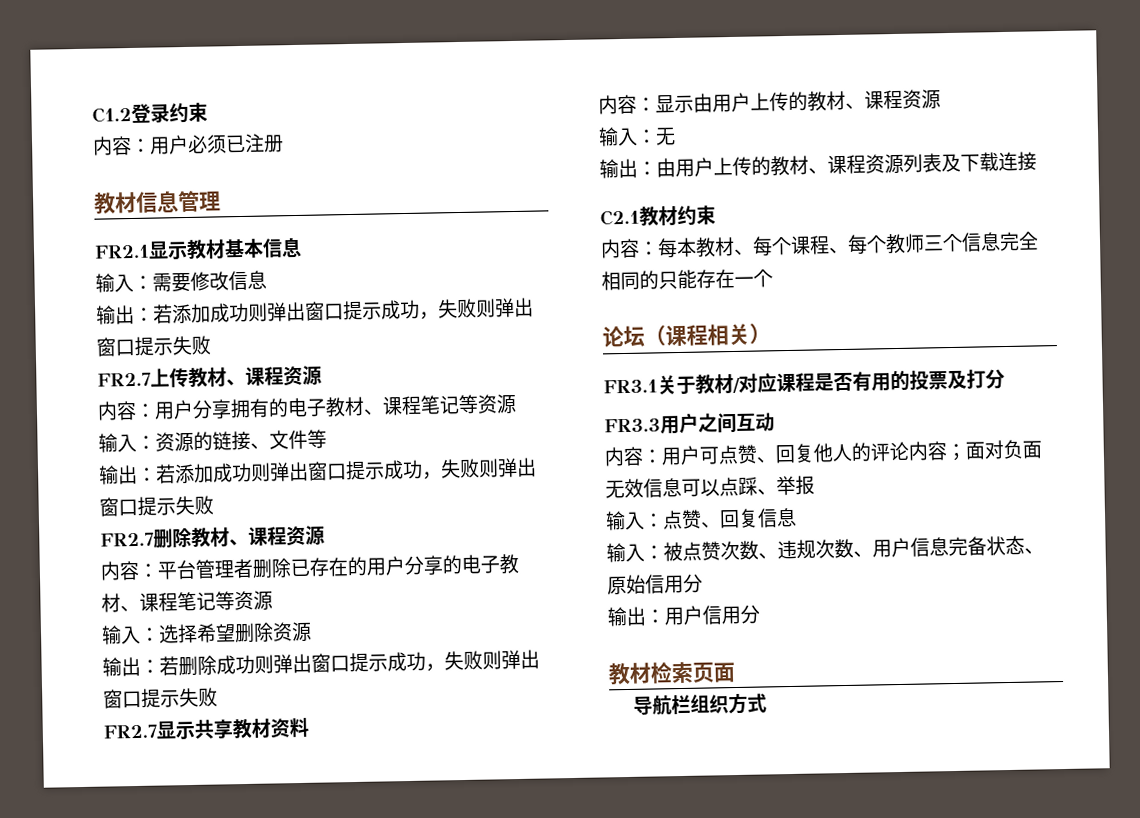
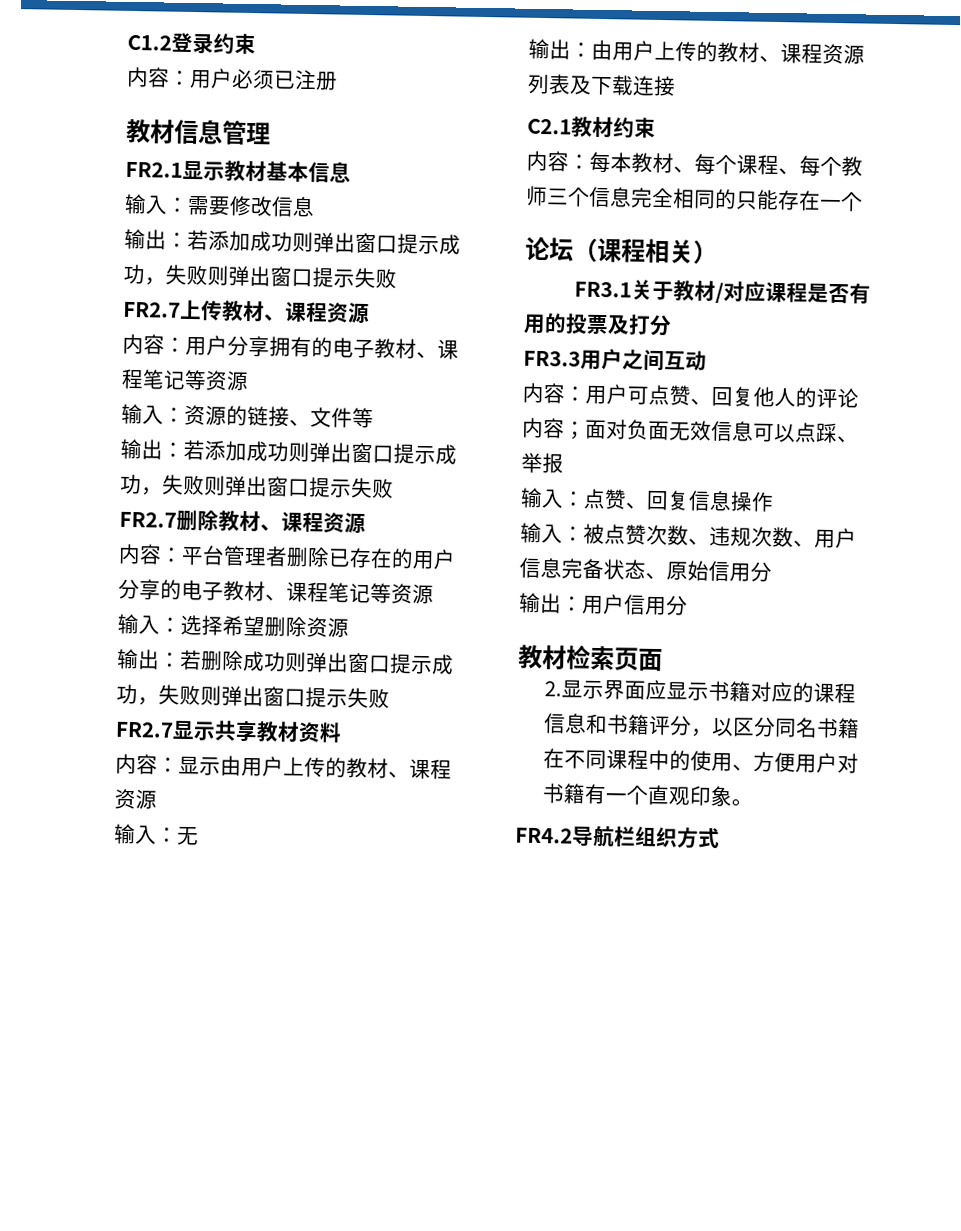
(797, 517) none -> [730,491,774,512] 操作
(736, 672) none -> [543,679,856,704] [542,713,860,739] [542,748,859,774] [541,783,753,807] [515,827,573,844] 2.显示界面应显示书籍对应的课程信息和书籍评分，以区分同名书籍在不同课程中的使用、方便用户对书籍有一个直观印象。 // FR4.2

